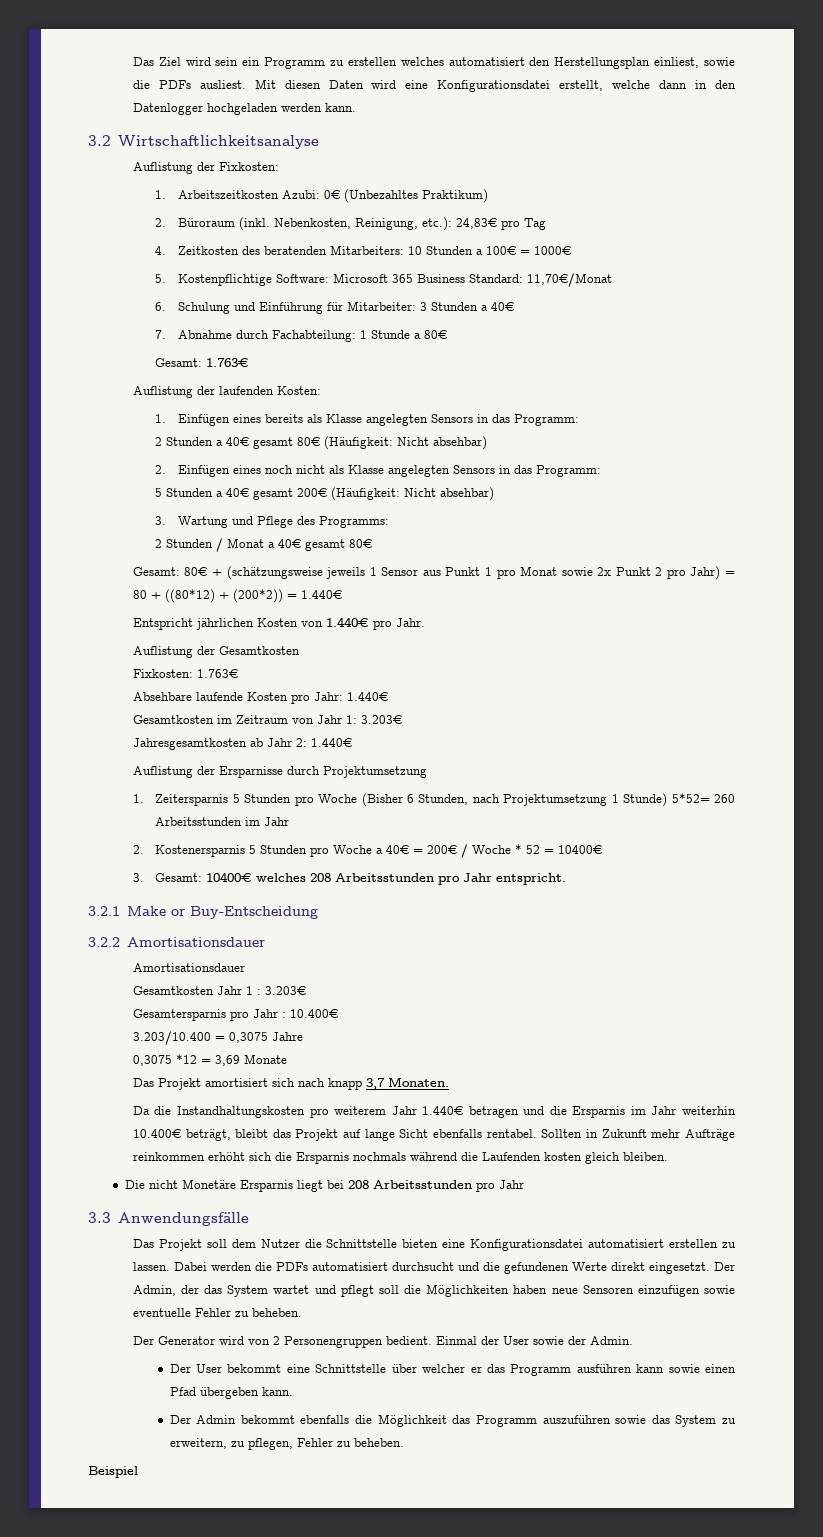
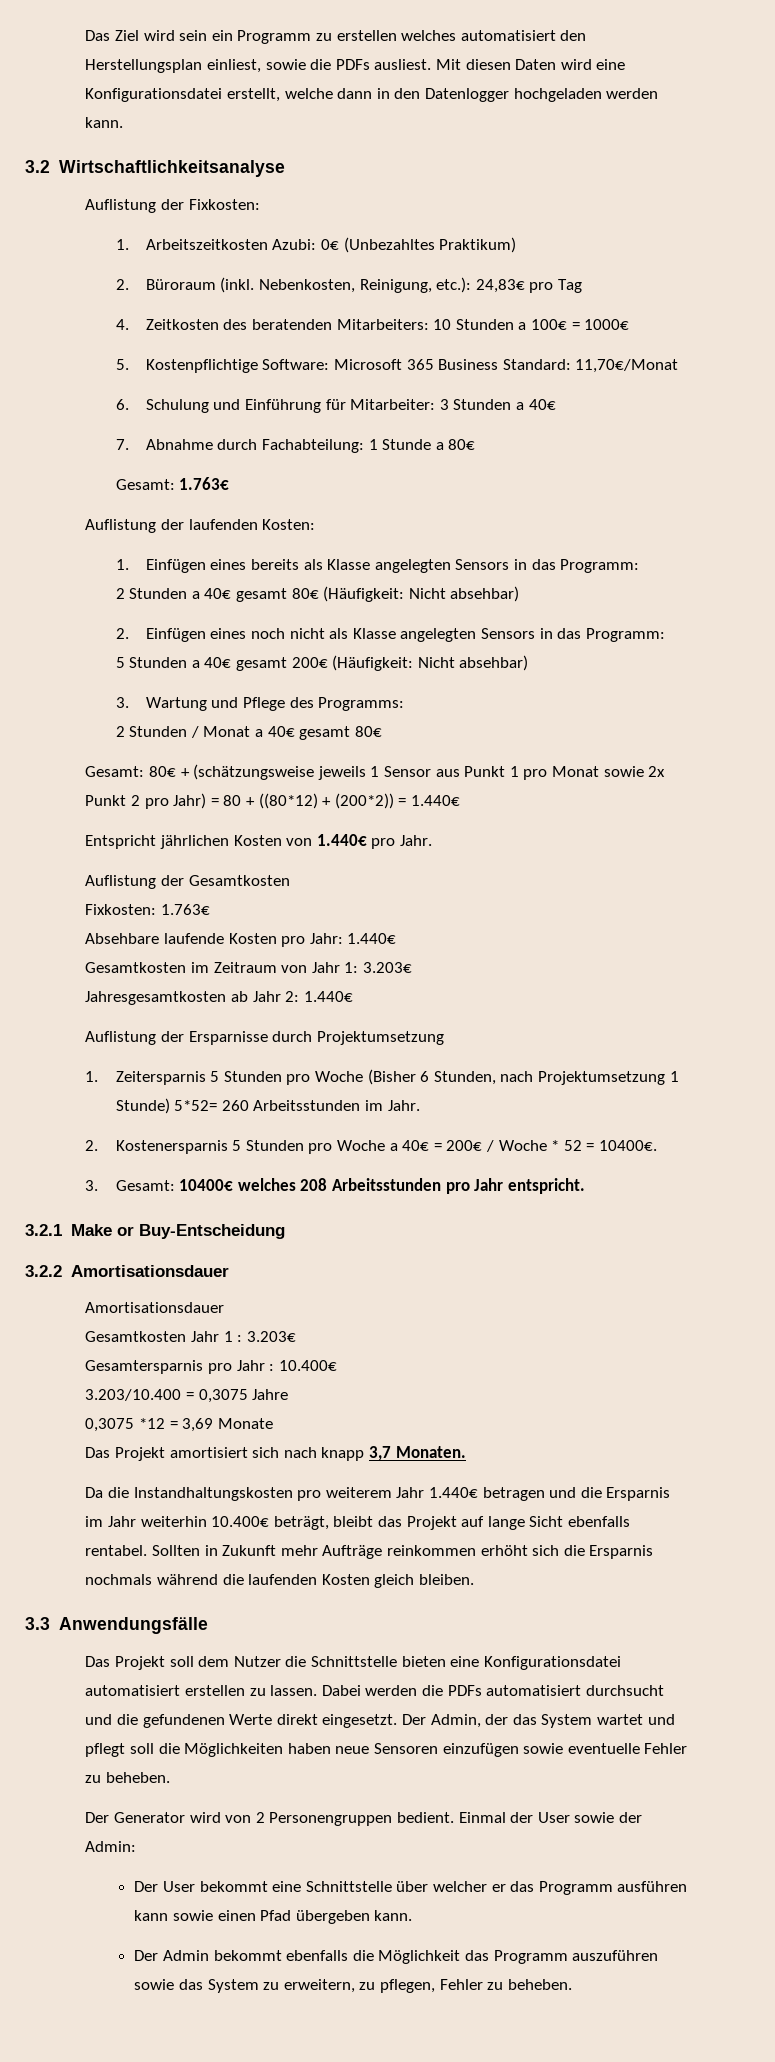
[264,817,290,826] Jahr -> [387,1100,420,1111] Jahr.
[558,845,603,854] 10400€ -> [598,1140,657,1151] 10400€.
[481,1152,582,1161] Laufenden kosten -> [248,1574,370,1585] laufenden Kosten
[124,1179,524,1192] // Die nicht Monetäre Ersparnis liegt bei 208 Arbeitsstunden pro Jahr -> (474, 1579) none
[589,1336,633,1345] Admin. -> [85,1841,137,1852] Admin:
[88,1466,138,1478] // Beispiel -> (572, 1984) none

